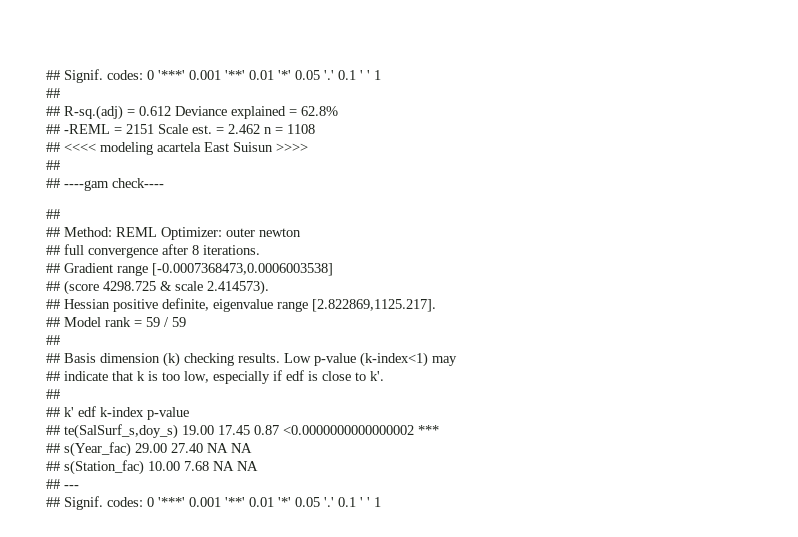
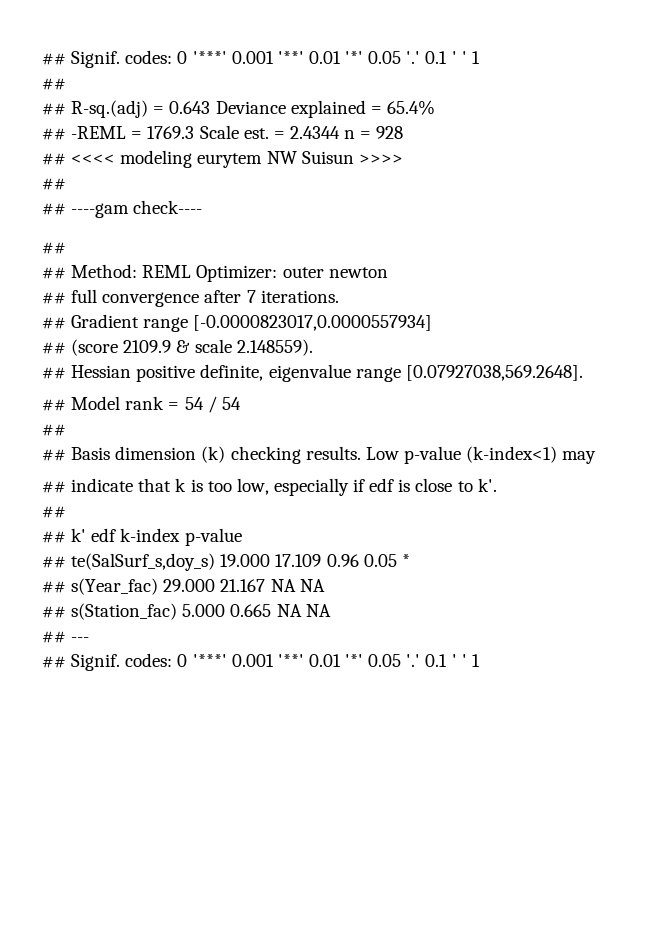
[139,106,171,116] 0.612 -> [169,101,211,114] 0.643
[301,106,338,116] 62.8% -> [386,100,435,115] 65.4%
[126,124,154,134] 2151 -> [147,126,195,139] 1769.3
[228,124,260,134] 2.462 -> [289,126,340,139] 2.4344
[287,124,315,134] 1108 -> [376,126,404,139] 928
[157,142,229,152] acartela East -> [197,151,297,168] eurytem NW
[192,245,199,255] 8 -> [246,290,256,303] 7
[152,263,333,276] [-0.0007368473,0.0006003538] -> [193,315,433,331] [-0.0000823017,0.0000557934]
[103,281,156,291] 4298.725 -> [123,340,172,353] 2109.9
[207,280,269,295] 2.414573). -> [236,339,313,356] 2.148559).
[312,299,436,312] [2.822869,1125.217]. -> [405,365,583,381] [0.07927038,569.2648].
[146,317,186,327] 59 / 59 -> [184,396,241,413] 54 / 54
[182,425,439,435] 19.00 17.45 0.87 <0.0000000000000002 *** -> [220,554,410,567] 19.000 17.109 0.96 0.05 *
[135,443,203,453] 29.00 27.40 -> [163,579,266,592] 29.000 21.167
[148,461,209,471] 10.00 7.68 -> [182,604,272,617] 5.000 0.665

